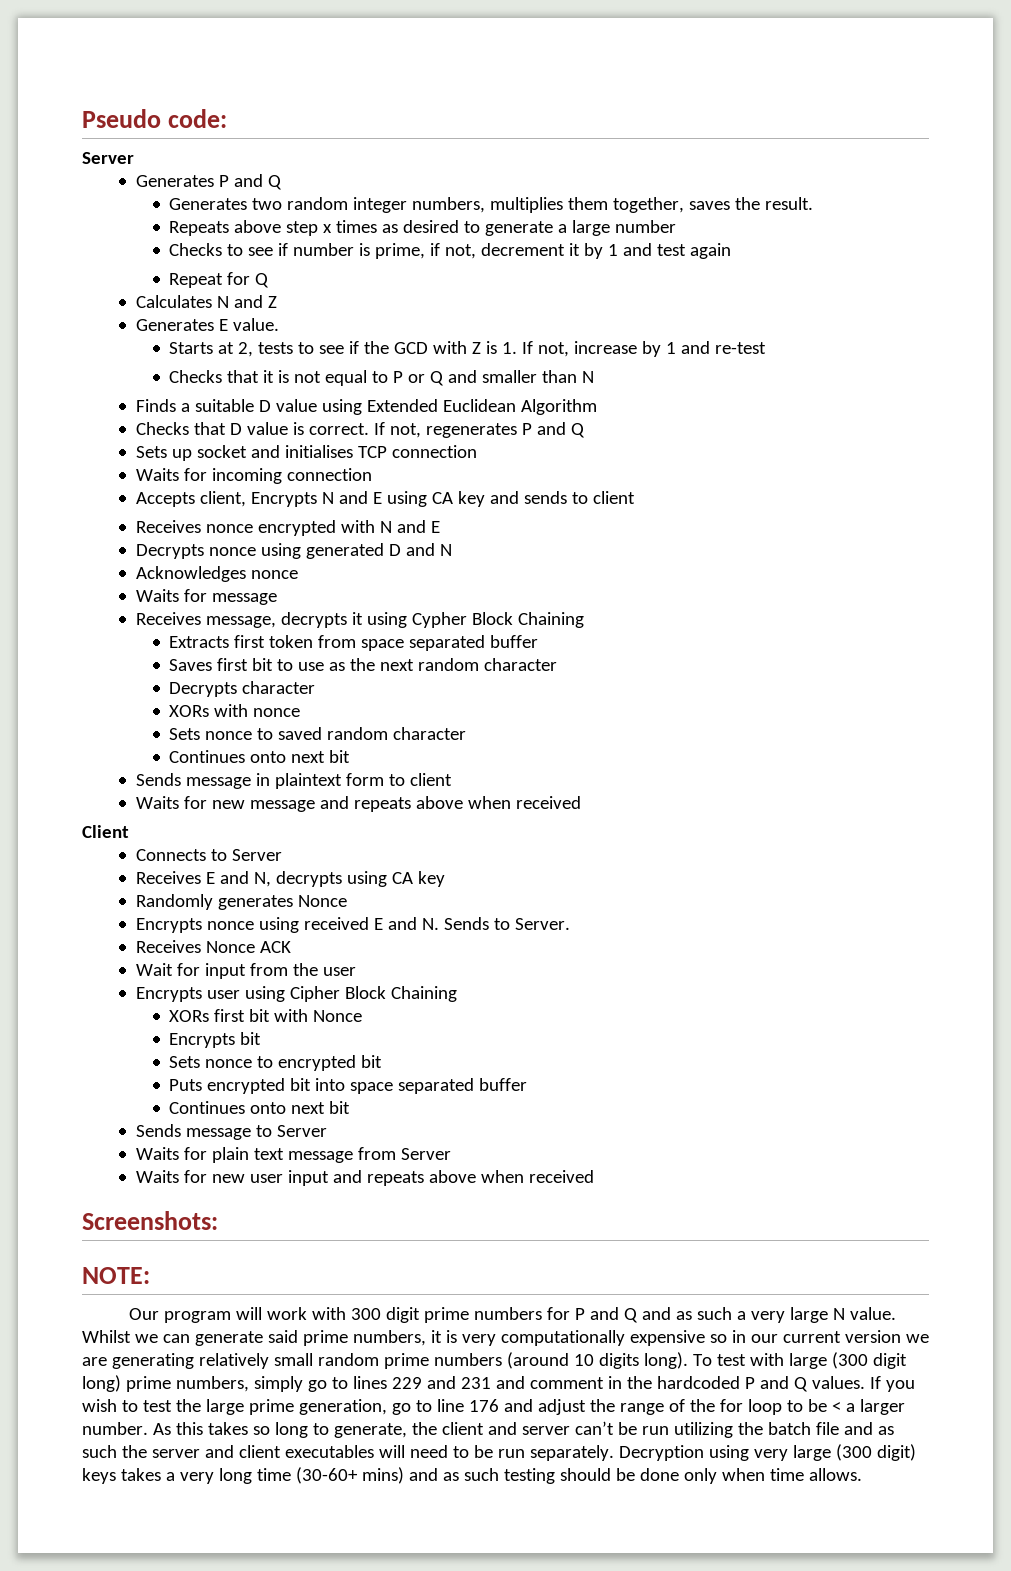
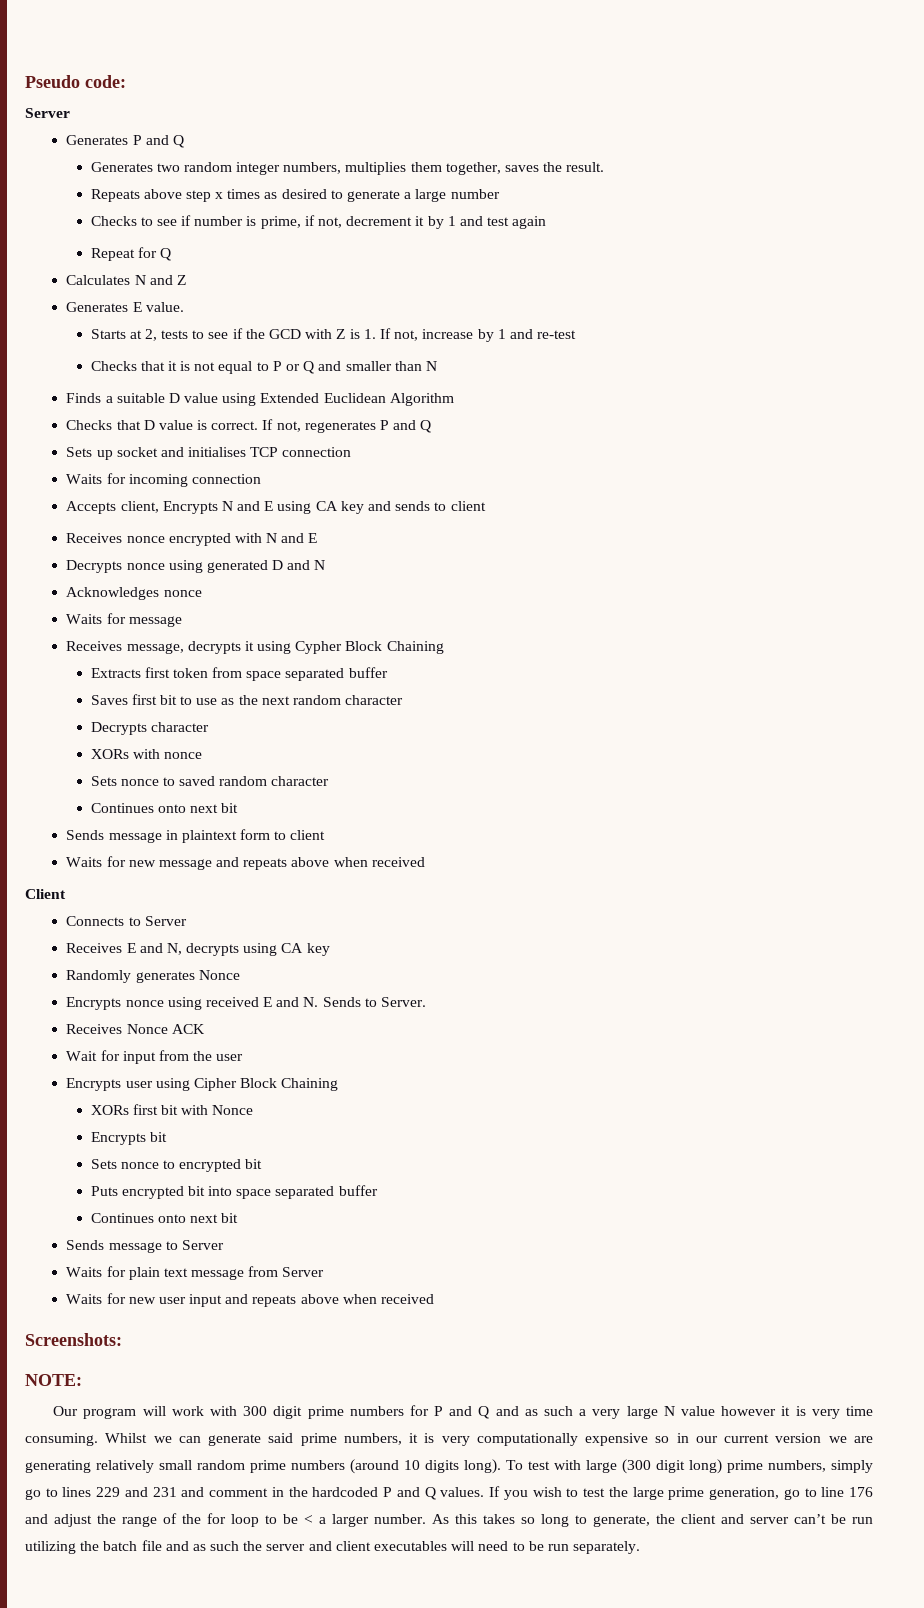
[849,1307,896,1320] value. -> [681,1406,874,1419] [25,1433,98,1446] value however it is very time consuming.
[618,1444,916,1461] [82,1467,862,1484] Decryption using very large (300 digit) keys takes a very long time (30-60+ mins) and as such testing should be done only when time allows. -> (641, 1547) none

